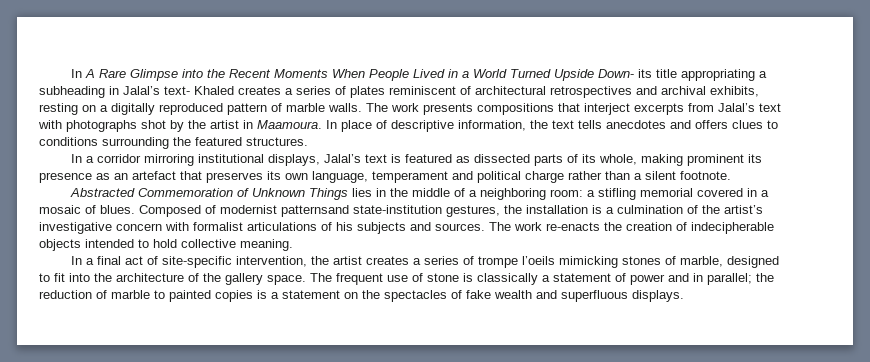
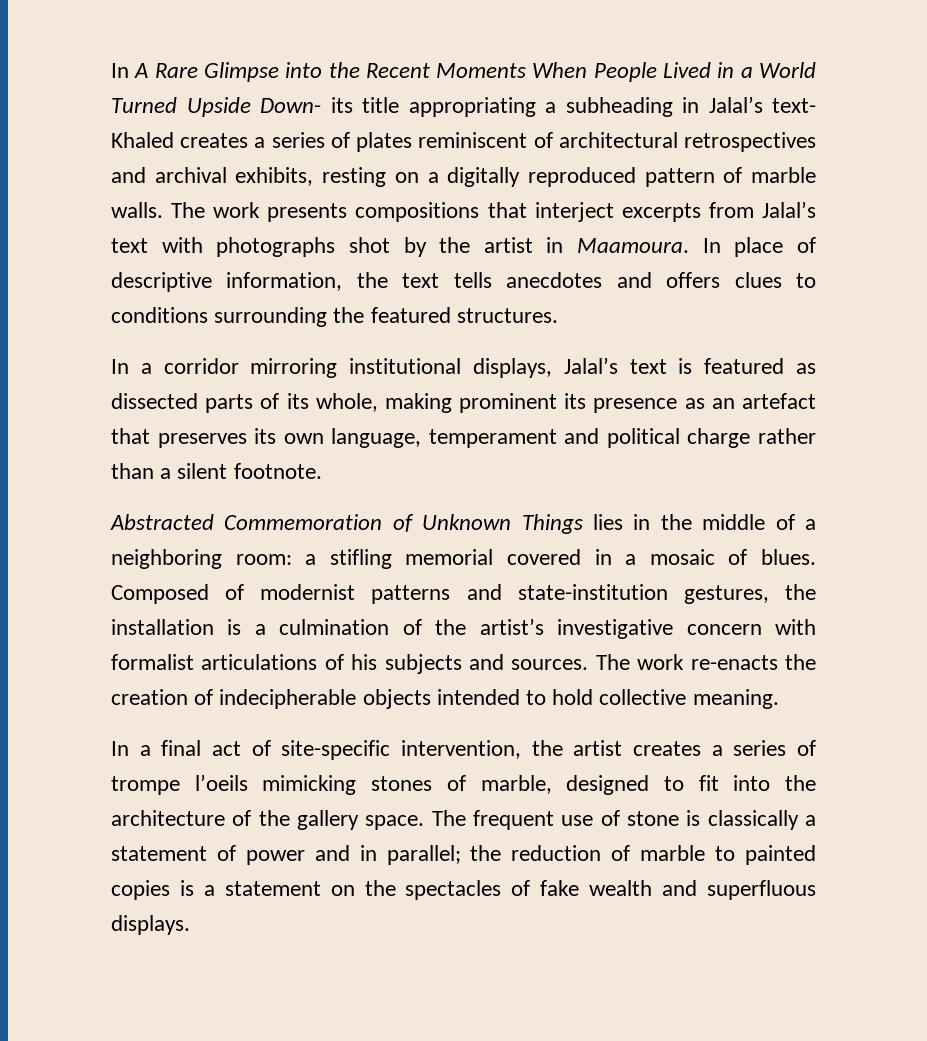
[281,205,349,217] patternsand -> [371,584,502,604] patterns and

